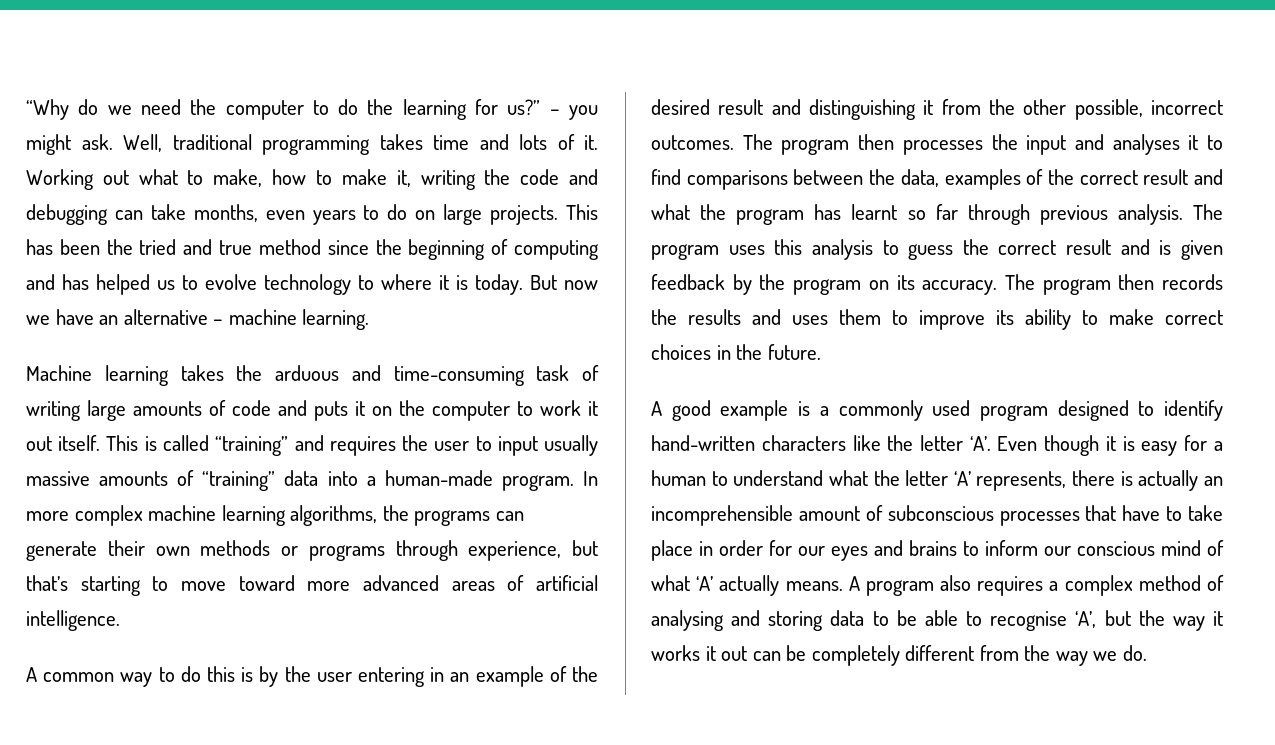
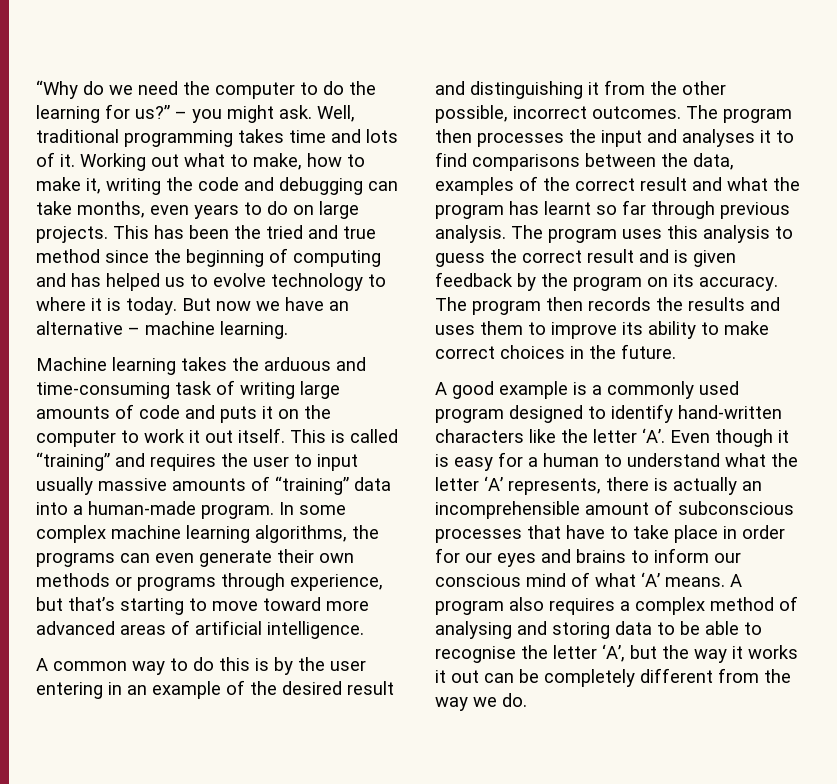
[26,511,69,521] more -> [299,505,346,515] some
(524, 516) none -> [155,553,194,563] even
[719,575,780,596] actually -> (660, 579) none
(1068, 621) none -> [521,645,597,659] the letter

